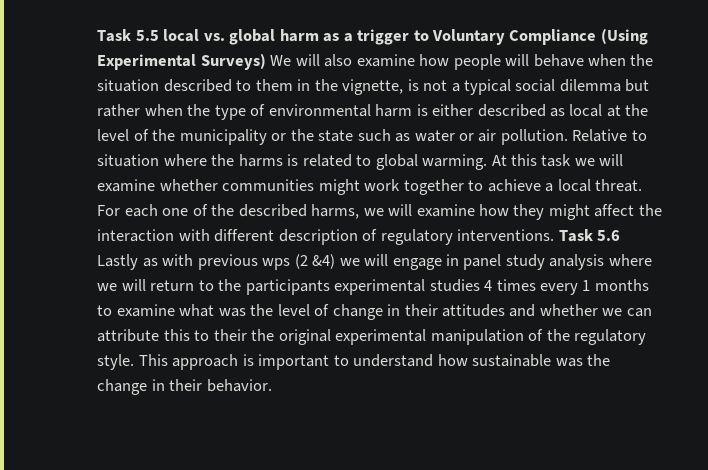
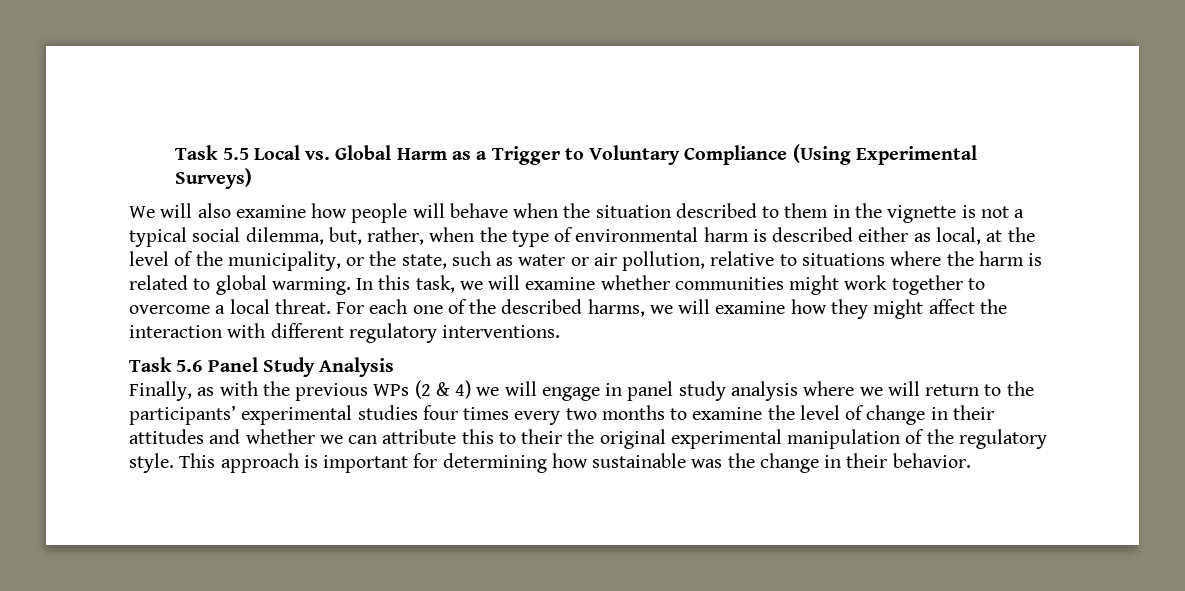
[163,29,319,45] local vs. global harm -> [253,145,447,160] Local vs. Global Harm
[357,29,410,45] trigger -> [491,146,560,165] Trigger
(266, 61) none -> (253, 178) //
[342,79,404,95] vignette, -> [887,205,957,223] vignette
[559,79,650,92] [97,104,141,117] dilemma but rather -> [245,227,425,245] dilemma, but, rather,
[432,104,603,117] either described as local -> [772,227,981,245] described either as local,
[179,129,267,145] municipality -> [227,251,341,271] municipality,
[318,130,354,142] state -> [401,254,447,269] state,
[500,129,647,145] [97,154,160,167] pollution. Relative to situation -> [622,251,885,271] pollution, relative to situations
[238,154,283,167] harms -> [978,251,1024,266] harm
[491,154,572,167] At this task -> [356,275,455,293] In this task,
[487,179,541,192] achieve -> [129,305,210,314] overcome
[278,229,378,245] description of -> (344, 330) none
(555, 235) none -> (561, 331) //
[97,254,336,270] Lastly as with previous wps (2 &4) -> [207,357,395,377] [129,380,472,401] Panel Study Analysis // Finally, as with the previous WPs (2 & 4)
[245,279,330,295] participants -> [129,405,236,425] participants’
[484,280,493,291] 4 -> [422,405,458,420] four
[582,280,591,291] 1 -> [565,408,597,420] two
[179,304,246,317] what was -> (763, 413) none
[333,354,434,367] to understand -> [413,453,547,473] for determining

